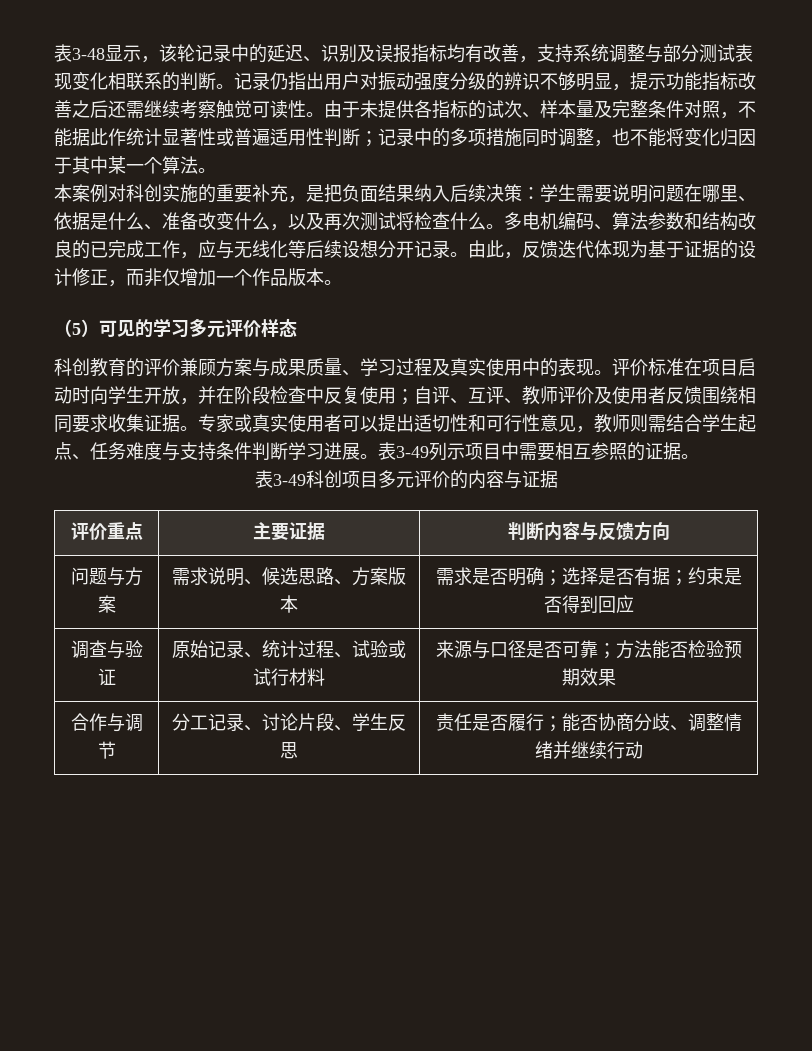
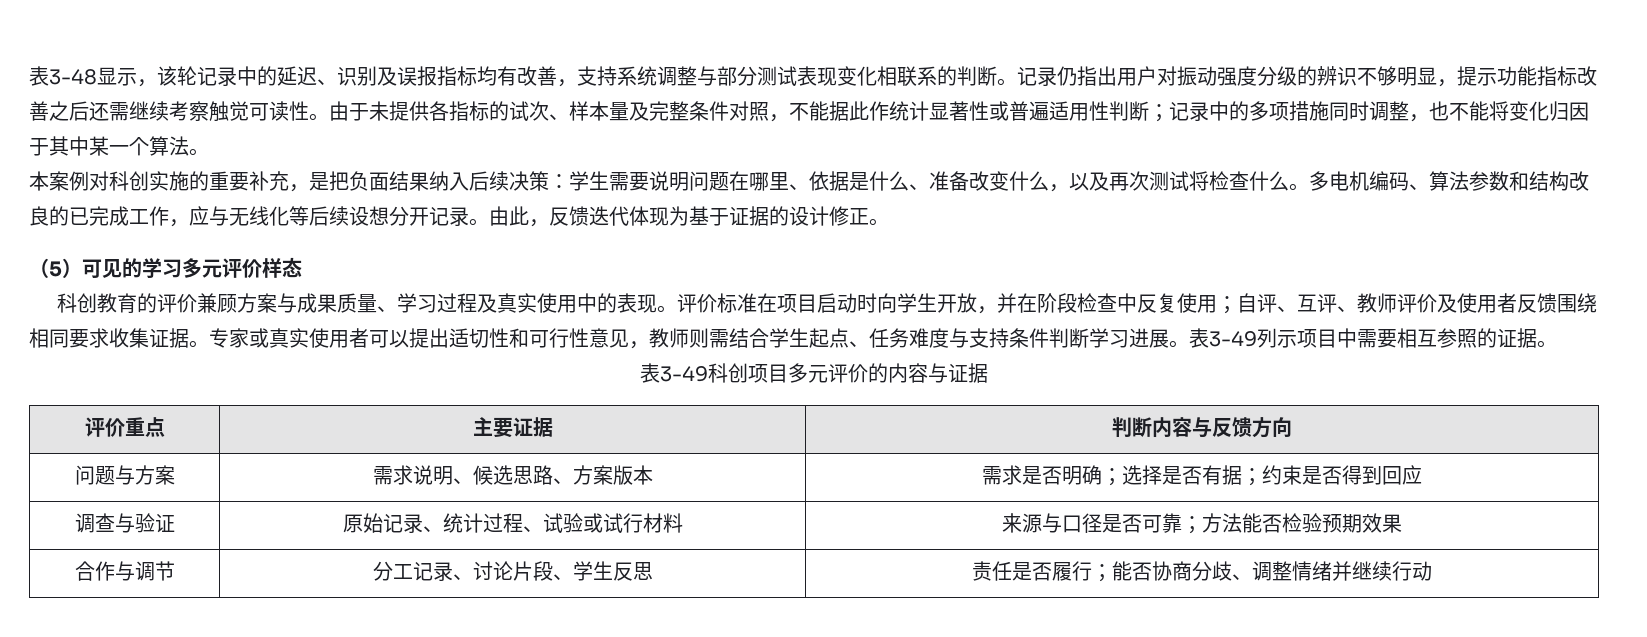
[108,268,324,287] ，而非仅增加一个作品版本 -> (869, 216) none

